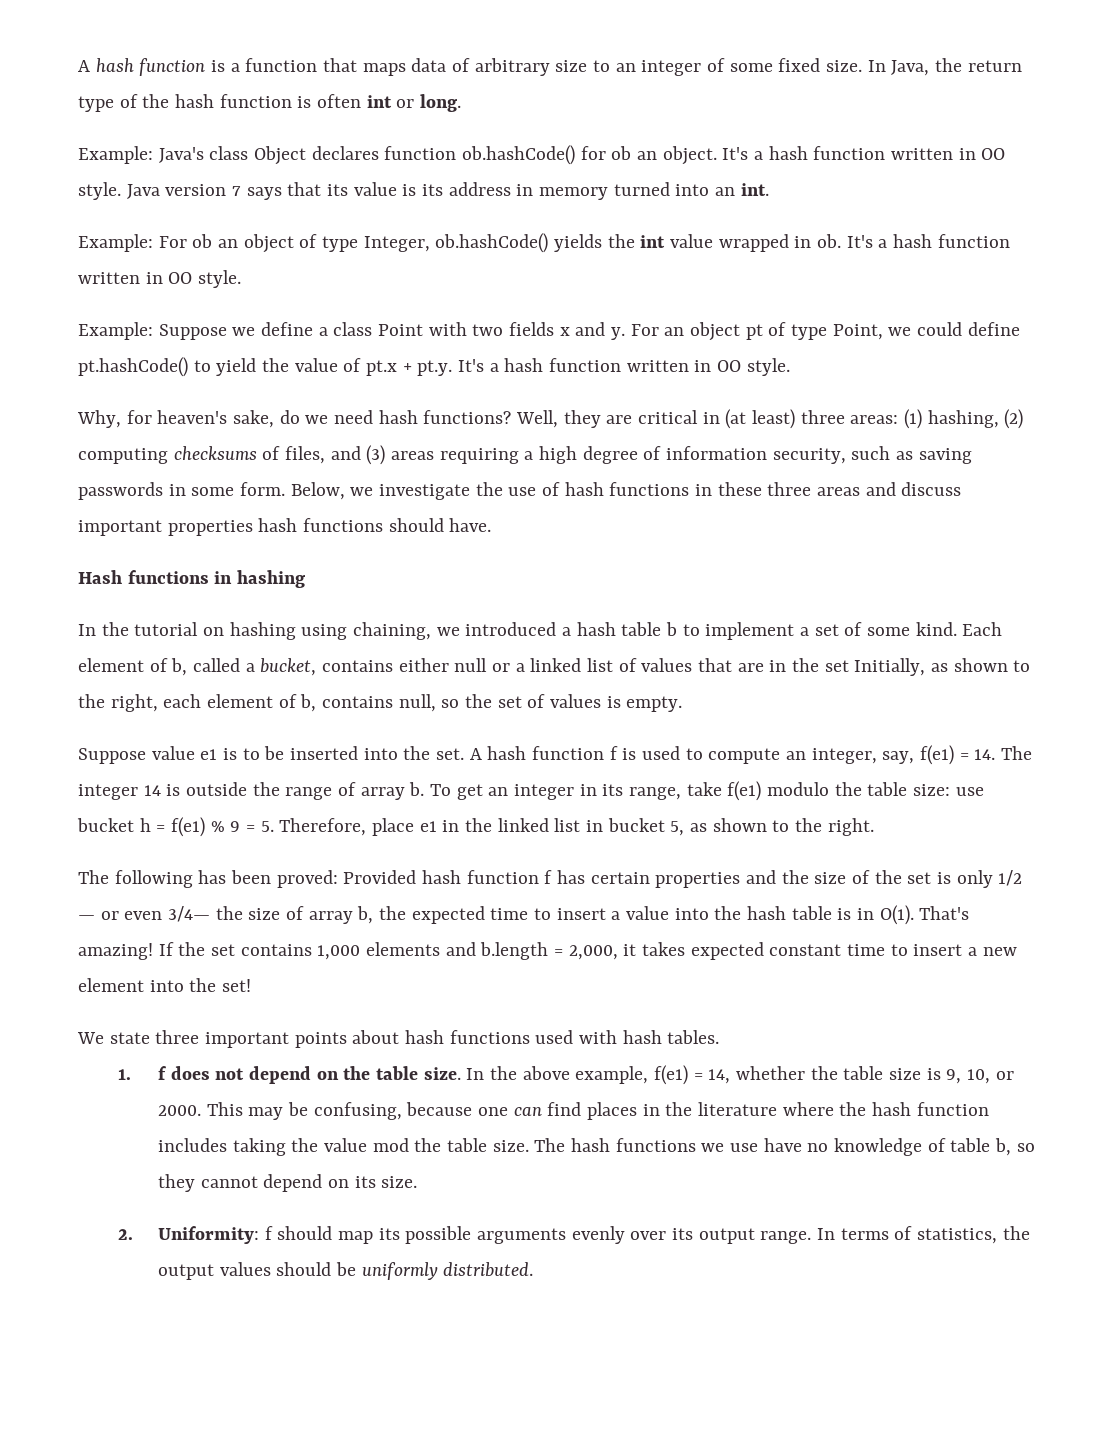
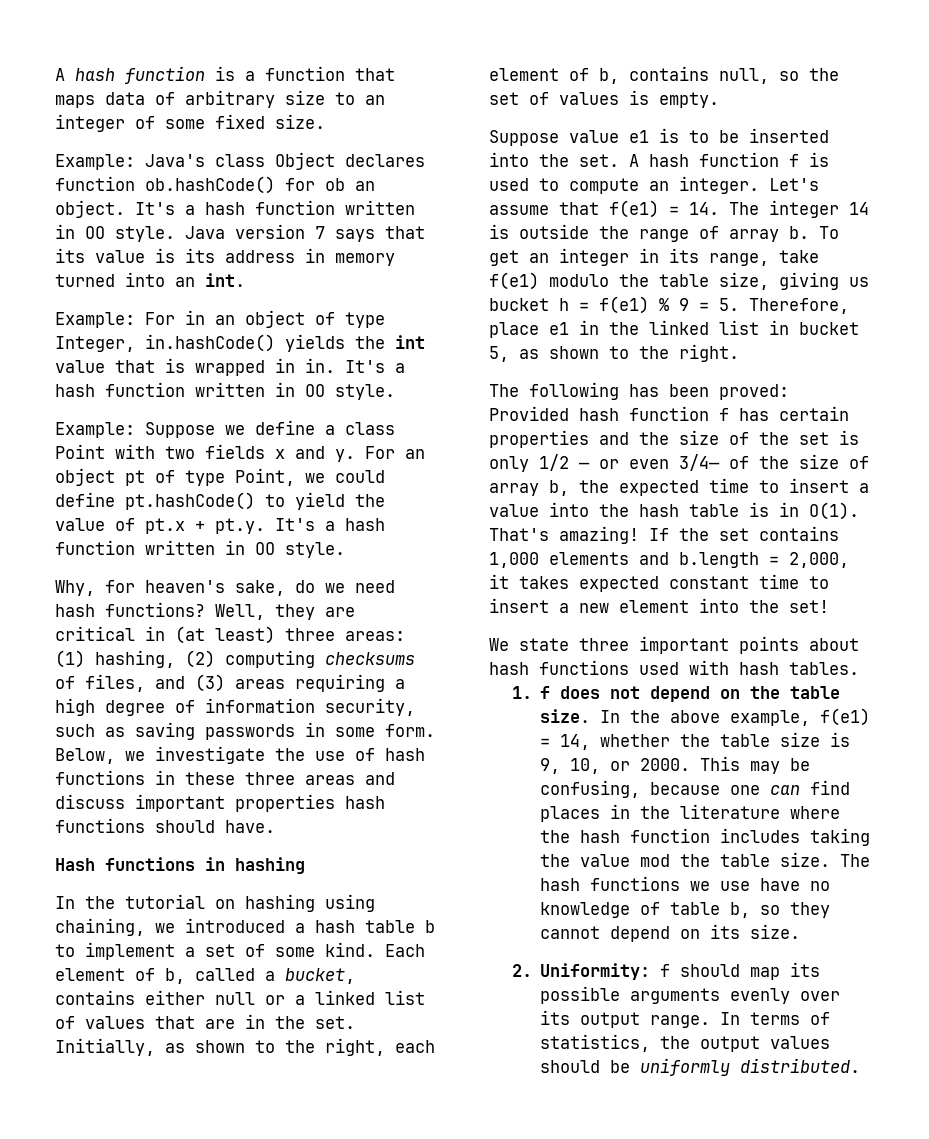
[867,58,1022,76] [78,94,462,112] In Java, the return type of the hash function is often int or long. -> (325, 121) none
[192,234,213,248] ob -> [185,310,205,325] in
[435,233,549,253] ob.hashCode() -> [145,334,275,352] in.hashCode()
(714, 241) none -> [115,358,185,373] that is
[817,234,842,248] ob. -> [305,358,335,373] in.
[824,660,849,672] set -> [315,1016,355,1029] set.
[811,748,915,764] integer, say, -> [679,176,819,194] [489,202,599,215] integer. Let's assume that
[913,784,984,796] size: use -> [719,272,869,290] size, giving us
(211, 914) none -> [729,456,749,469] of

